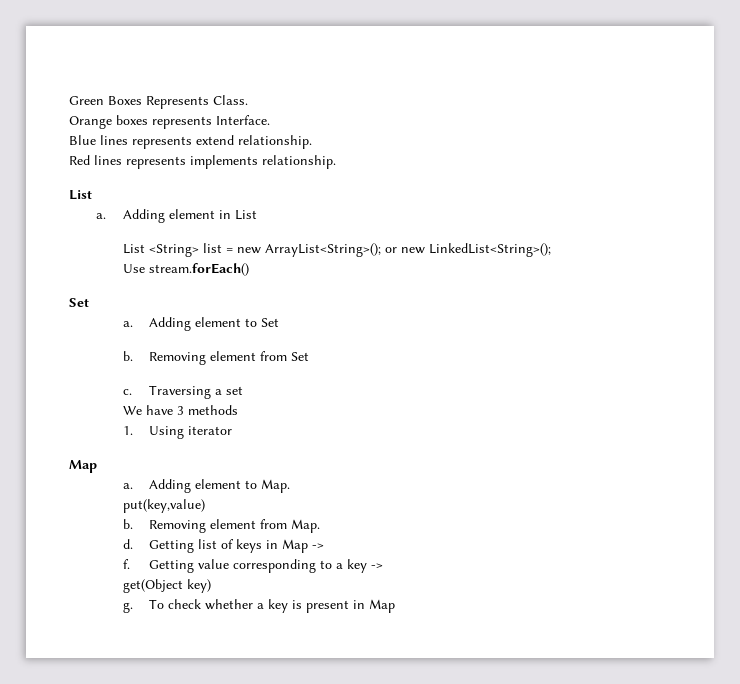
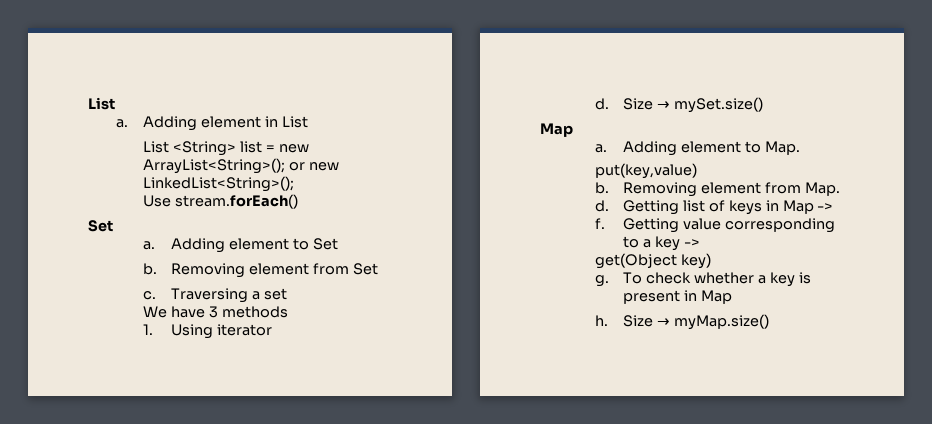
[69,95,248,109] [69,115,270,129] [69,135,312,149] [69,155,336,169] Green Boxes Represents Class. // Orange boxes represents Interface. // Blue lines represents extend relationship. // Red lines represents implements relationship. // -> (88, 103) none
(233, 430) none -> [595,97,763,113] // d. Size → mySet.size()
(396, 606) none -> [595,314,769,330] // h. Size → myMap.size()

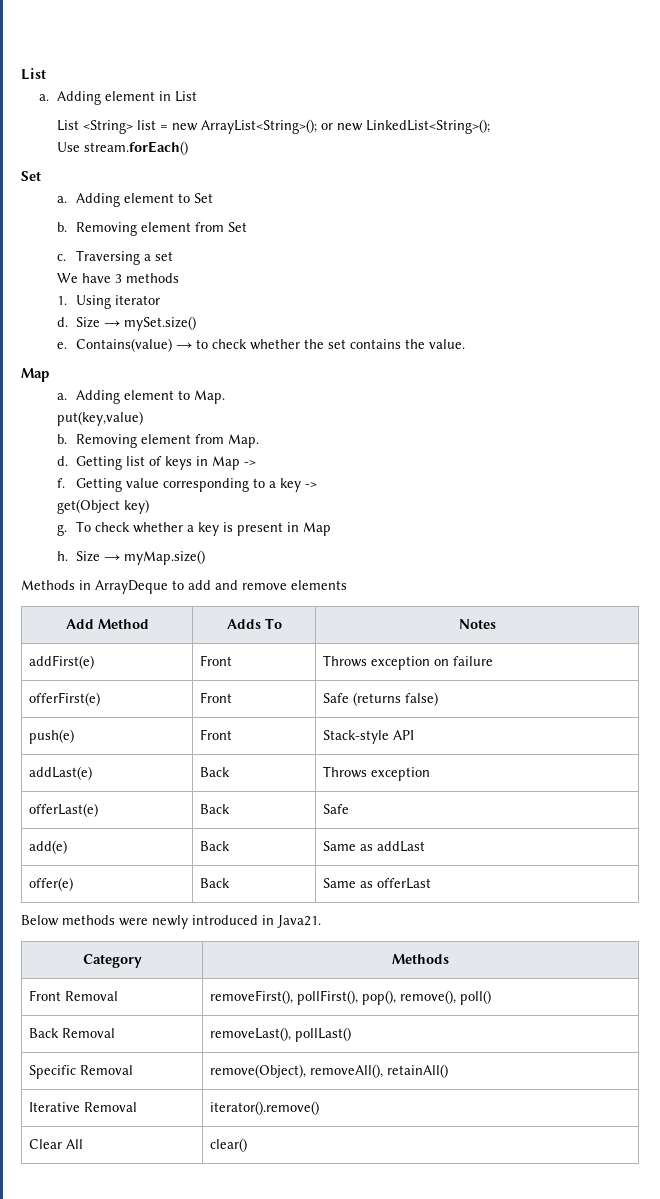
(763, 105) none -> [57,338,465,352] // e. Contains(value) → to check whether the set contains the value.
(769, 322) none -> [21,580,347,594] [65,619,149,629] [226,618,282,629] [458,619,496,629] [28,655,94,669] [199,655,232,666] [322,655,493,670] [28,692,100,706] [199,692,232,703] [322,692,438,706] [28,729,74,744] [199,729,232,740] [322,730,414,744] [28,766,92,780] [199,767,230,777] [322,766,430,781] [28,803,98,817] [199,804,230,814] [322,804,349,814] [28,840,67,854] [199,841,230,851] [322,841,425,852] [28,877,73,891] [199,878,230,888] [322,878,431,889] [21,915,321,929] [82,954,142,968] [392,954,449,964] [28,990,118,1001] [209,990,491,1005] [28,1028,115,1038] [209,1027,351,1042] [28,1065,133,1079] [209,1064,448,1078] [28,1102,137,1112] [209,1101,319,1115] [28,1139,83,1149] [209,1138,247,1152] // Methods in ArrayDeque to add and remove elements // Add Method | Adds To | Notes // addFirst(e) | Front | Throws exception on failure // offerFirst(e) | Front | Safe (returns false) // push(e) | Front | Stack-style API // addLast(e) | Back | Throws exception // offerLast(e) | Back | Safe // add(e) | Back | Same as addLast // offer(e) | Back | Same as offerLast // Below methods were newly introduced in Java21. // Category | Methods // Front Removal | removeFirst(), pollFirst(), pop(), remove(), poll() // Back Removal | removeLast(), pollLast() // Specific Removal | remove(Object), removeAll(), retainAll() // Iterative Removal | iterator().remove() // Clear All | clear()

